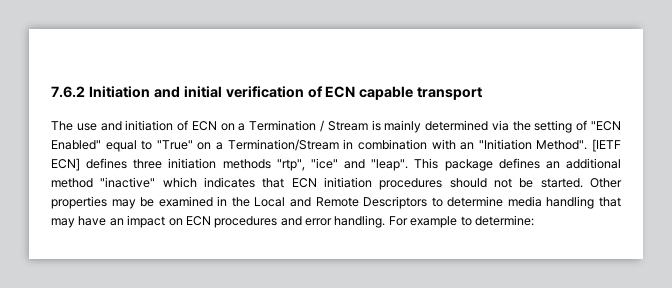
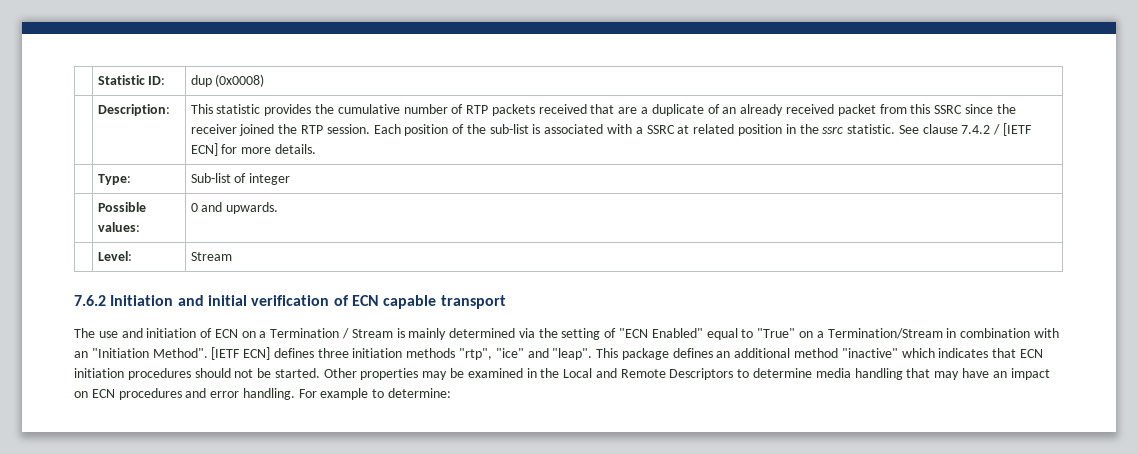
(51, 92) none -> [97,75,166,85] [190,74,265,87] [97,104,170,116] [190,104,1016,116] [190,123,1032,136] [190,143,317,156] [97,174,131,185] [190,173,291,185] [97,202,146,212] [97,222,140,232] [190,202,279,214] [97,251,132,261] [190,252,232,261] | Statistic ID: | dup (0x0008) // | Description: | This statistic provides the cumulative number of RTP packets received that are a duplicate of an already received packet from this SSRC since the receiver joined the RTP session. Each position of the sub-list is associated with a SSRC at related position in the ssrc statistic. See clause 7.4.2 / [IETF ECN] for more details. // | Type: | Sub-list of integer // | Possible values: | 0 and upwards. // | Level: | Stream //

